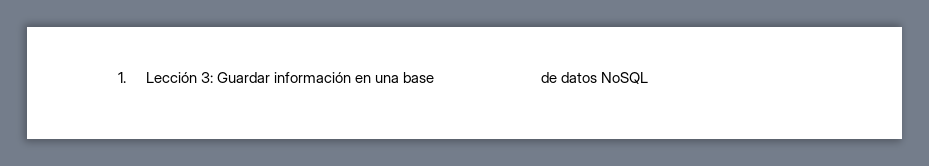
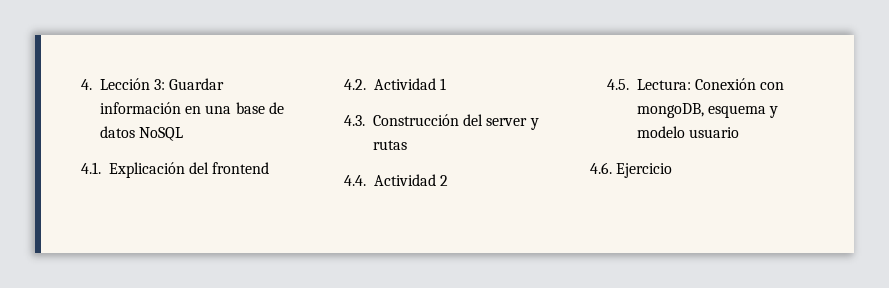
[118,72,127,83] 1. -> [81,79,93,90] 4.
(648, 78) none -> [81,162,270,178] [344,78,447,90] [344,114,539,130] [372,140,407,150] [344,174,449,186] [607,78,785,90] [636,103,779,118] [636,126,740,138] [590,162,673,178] // 4.1. Explicación del frontend // 4.2. Actividad 1 // 4.3. Construcción del server y rutas // 4.4. Actividad 2 // 4.5. Lectura: Conexión con mongoDB, esquema y modelo usuario // 4.6. Ejercicio

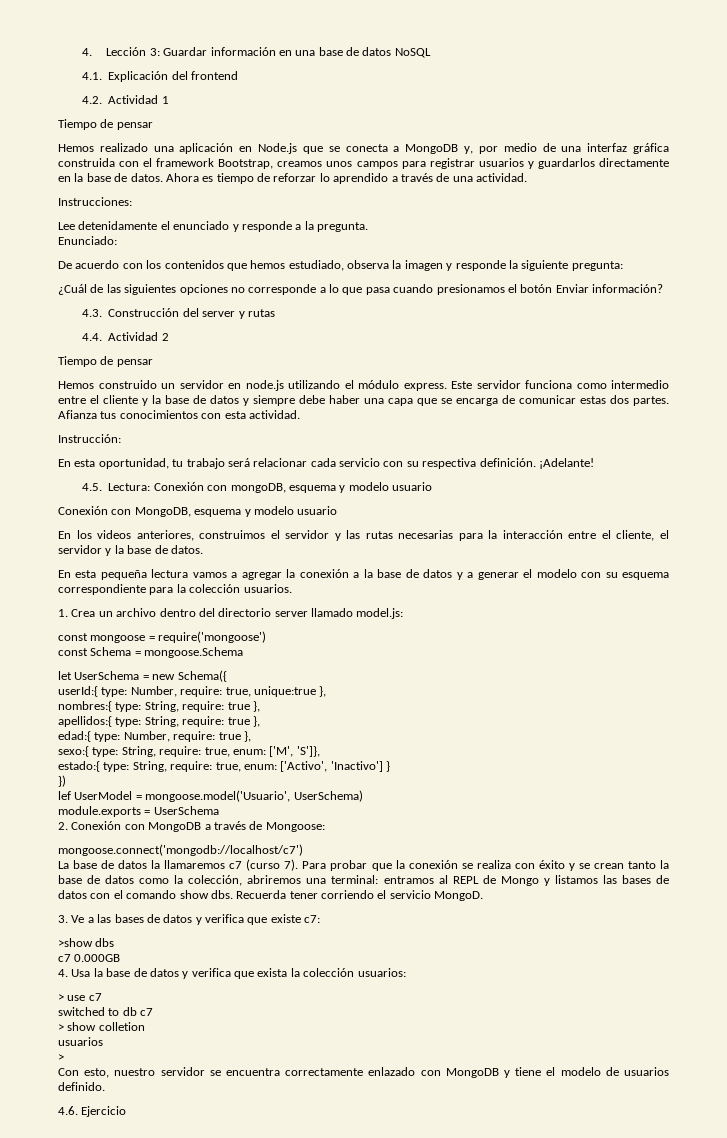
(447, 84) none -> [58,119,153,130] [58,143,669,154] [58,158,670,169] [58,173,527,184] [58,197,132,206] [58,221,368,232] [58,236,117,245] [58,260,623,271] [58,284,663,295] // Tiempo de pensar // Hemos realizado una aplicación en Node.js que se conecta a MongoDB y, por medio de una interfaz gráfica construida con el framework Bootstrap, creamos unos campos para registrar usuarios y guardarlos directamente en la base de datos. Ahora es tiempo de reforzar lo aprendido a través de una actividad. // Instrucciones: // Lee detenidamente el enunciado y responde a la pregunta. // Enunciado: // De acuerdo con los contenidos que hemos estudiado, observa la imagen y responde la siguiente pregunta: // ¿Cuál de las siguientes opciones no corresponde a lo que pasa cuando presionamos el botón Enviar información?
(449, 180) none -> [58,356,153,367] [58,380,669,391] [58,395,669,406] [58,410,300,419] [58,434,121,443] [58,458,594,469] // Tiempo de pensar // Hemos construido un servidor en node.js utilizando el módulo express. Este servidor funciona como intermedio entre el cliente y la base de datos y siempre debe haber una capa que se encarga de comunicar estas dos partes. Afianza tus conocimientos con esta actividad. // Instrucción: // En esta oportunidad, tu trabajo será relacionar cada servicio con su respectiva definición. ¡Adelante!
(740, 132) none -> [58,506,338,517] [58,530,669,541] [58,545,203,556] [58,569,670,580] [58,584,292,595] [58,608,404,619] [58,631,267,643] [58,647,244,658] [58,670,227,682] [58,686,327,697] [58,701,260,712] [58,716,260,727] [58,731,251,742] [58,746,320,757] [58,761,390,772] [58,775,66,787] [58,790,363,802] [58,806,219,817] [58,821,325,832] [58,844,303,856] [58,859,669,871] [58,875,669,886] [58,890,484,901] [58,914,321,925] [58,938,115,947] [58,954,121,962] [58,968,406,979] [58,993,102,1001] [58,1007,154,1016] [58,1022,145,1031] [58,1037,103,1046] [58,1054,64,1061] [58,1067,669,1078] [58,1082,105,1091] // Conexión con MongoDB, esquema y modelo usuario // En los videos anteriores, construimos el servidor y las rutas necesarias para la interacción entre el cliente, el servidor y la base de datos. // En esta pequeña lectura vamos a agregar la conexión a la base de datos y a generar el modelo con su esquema correspondiente para la colección usuarios. // 1. Crea un archivo dentro del directorio server llamado model.js: // const mongoose = require('mongoose') // const Schema = mongoose.Schema // let UserSchema = new Schema({ // userId:{ type: Number, require: true, unique:true }, // nombres:{ type: String, require: true }, // apellidos:{ type: String, require: true }, // edad:{ type: Number, require: true }, // sexo:{ type: String, require: true, enum: ['M', 'S']}, // estado:{ type: String, require: true, enum: ['Activo', 'Inactivo'] } // }) // lef UserModel = mongoose.model('Usuario', UserSchema) // module.exports = UserSchema // 2. Conexión con MongoDB a través de Mongoose: // mongoose.connect('mongodb://localhost/c7') // La base de datos la llamaremos c7 (curso 7). Para probar que la conexión se realiza con éxito y se crean tanto la base de datos como la colección, abriremos una terminal: entramos al REPL de Mongo y listamos las bases de datos con el comando show dbs. Recuerda tener corriendo el servicio MongoD. // 3. Ve a las bases de datos y verifica que existe c7: // >show dbs // c7 0.000GB // 4. Usa la base de datos y verifica que exista la colección usuarios: // > use c7 // switched to db c7 // > show colletion // usuarios // > // Con esto, nuestro servidor se encuentra correctamente enlazado con MongoDB y tiene el modelo de usuarios definido.

